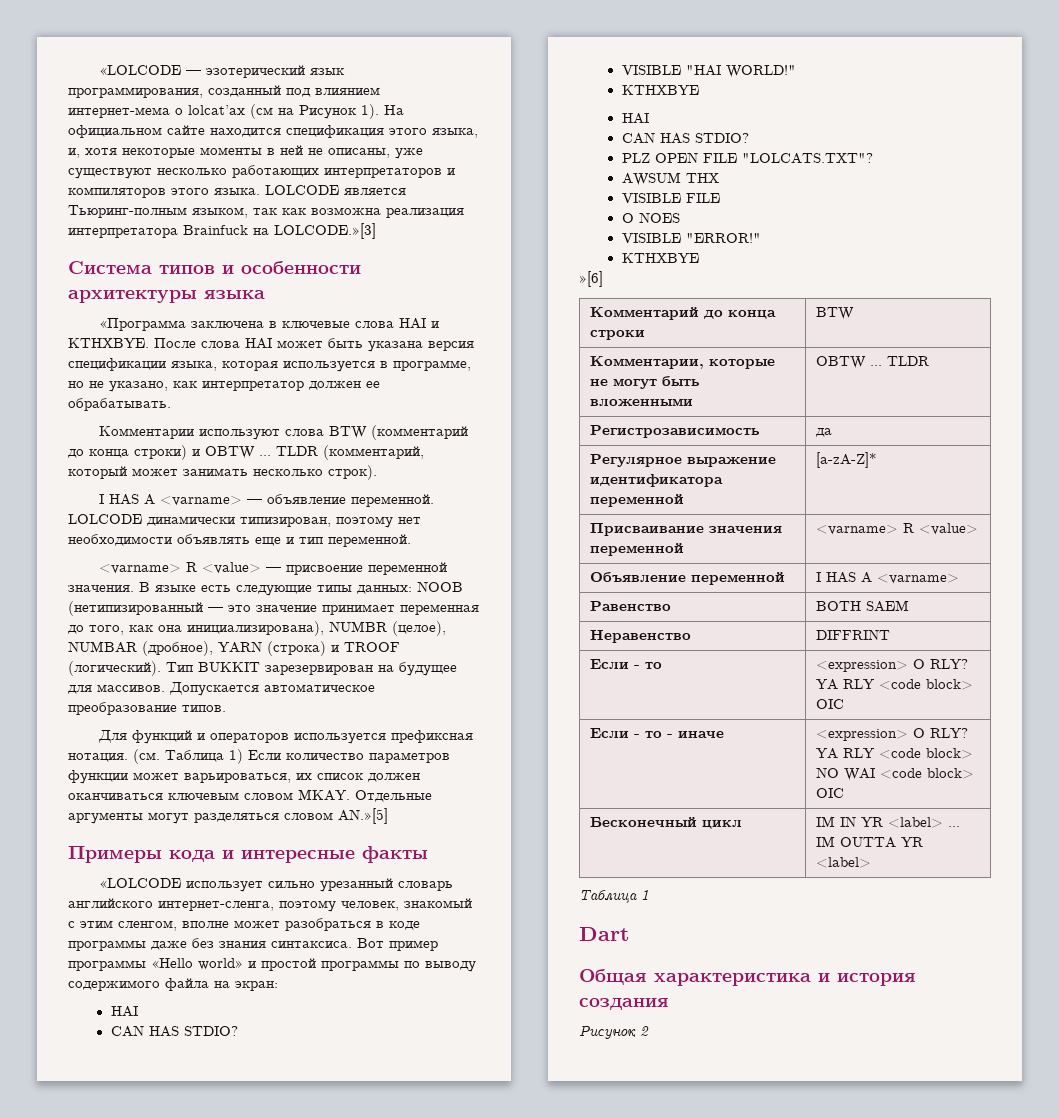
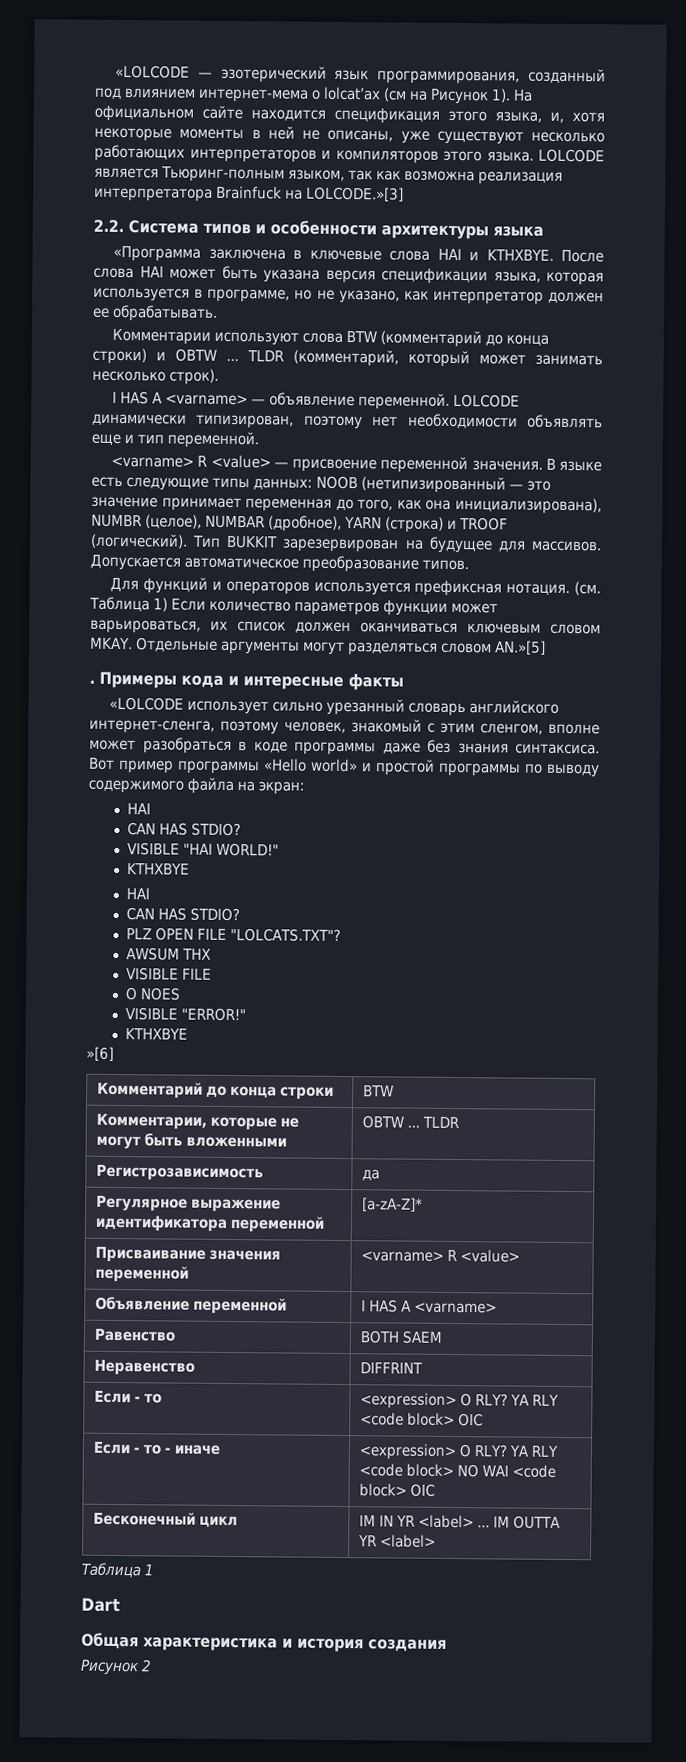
(376, 231) none -> [93,219,124,233] 2.2.
(388, 816) none -> [89,679,95,684] .

